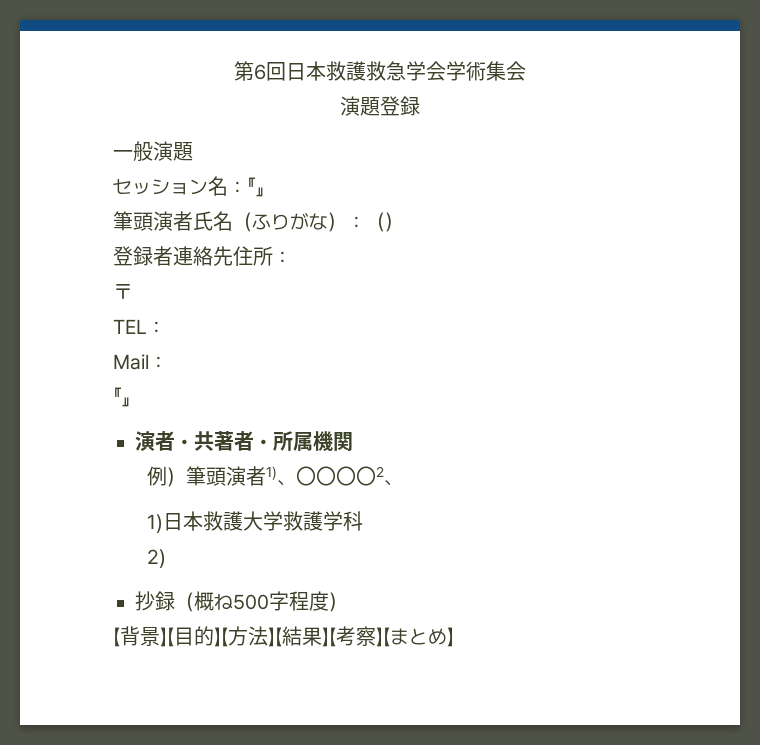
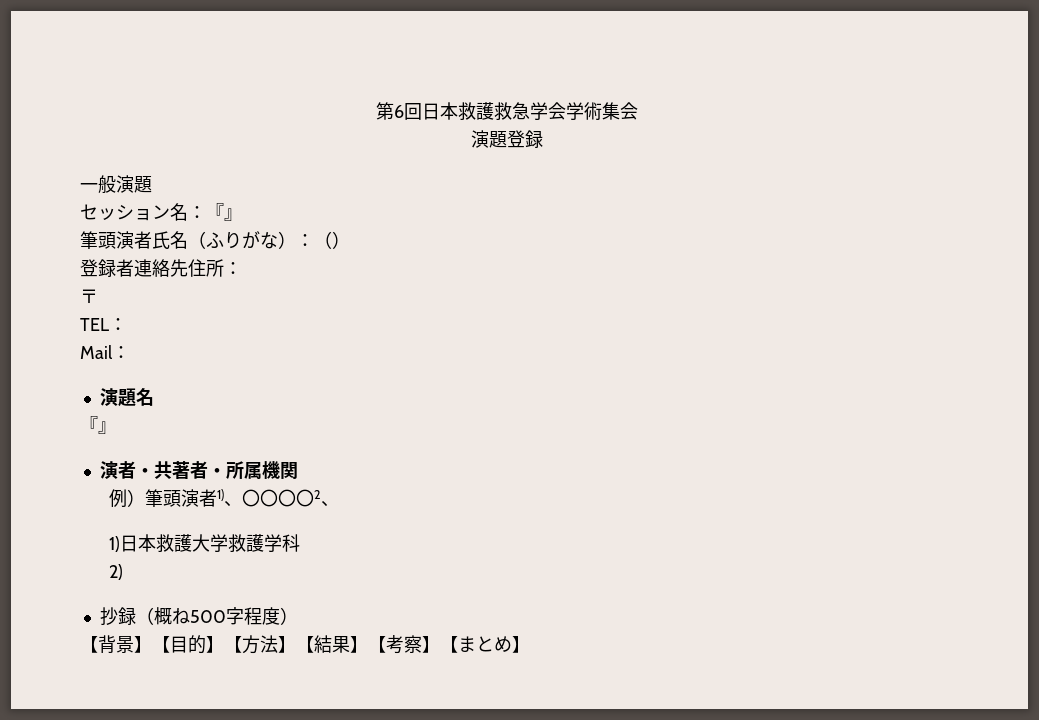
(168, 362) none -> [99,388,154,407] // 演題名

